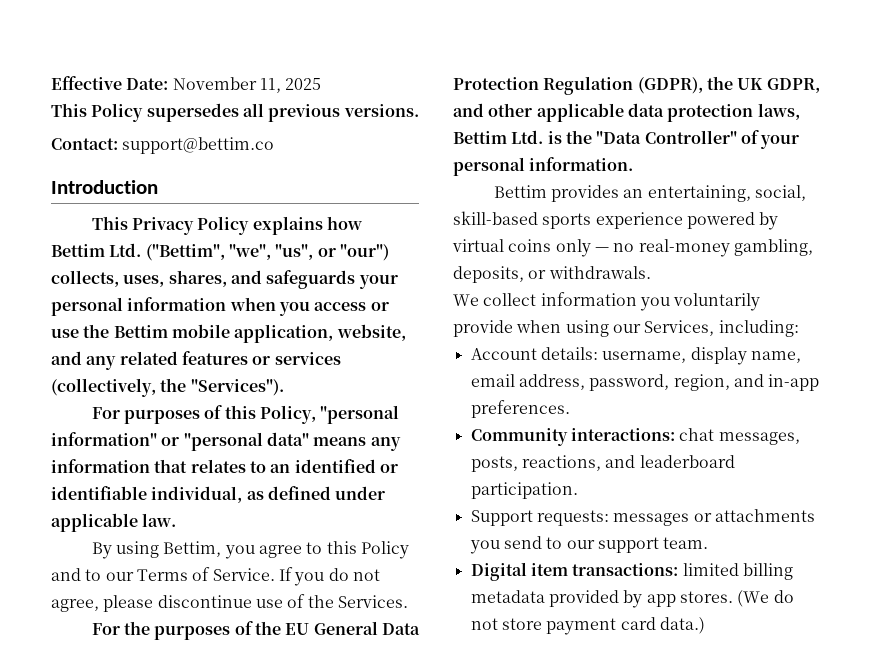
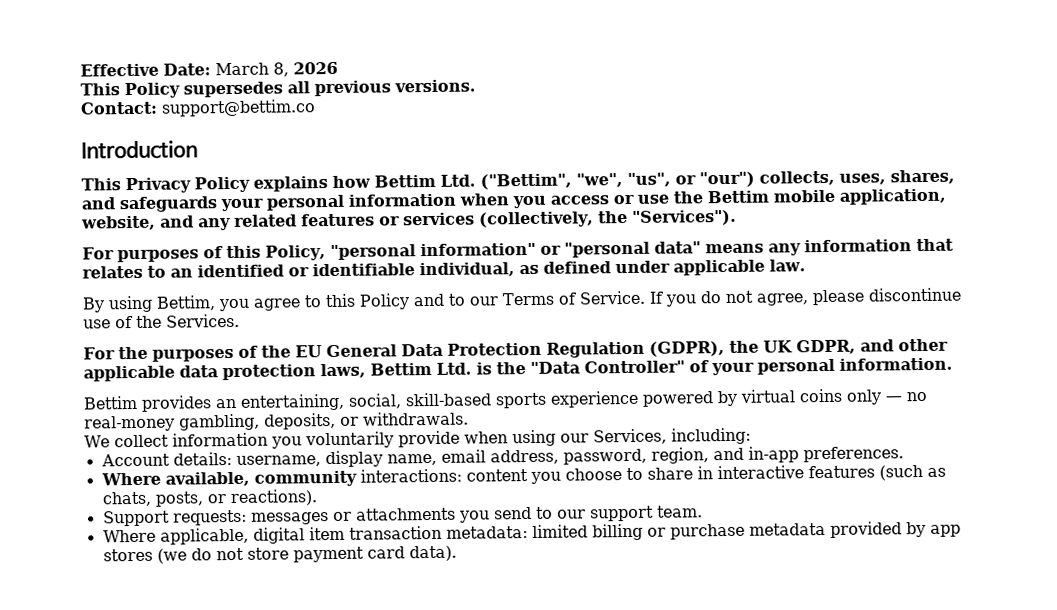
[172,77,322,93] November 11, 2025 -> [215,61,338,77] March 8, 2026
[470,428,800,446] [470,455,735,472] [470,482,578,499] Community interactions: chat messages, posts, reactions, and leaderboard participation. -> [100,465,946,487] [101,489,318,507] Where available, community interactions: content you choose to share in interactive features (such as chats, posts, or reactions).
[470,562,793,581] Digital item transactions: limited billing -> [102,523,745,545] Where applicable, digital item transaction metadata: limited billing or purchase
[679,590,770,607] stores. (We -> [102,548,187,564] stores (we
[659,617,705,634] data.) -> [408,545,457,562] data).

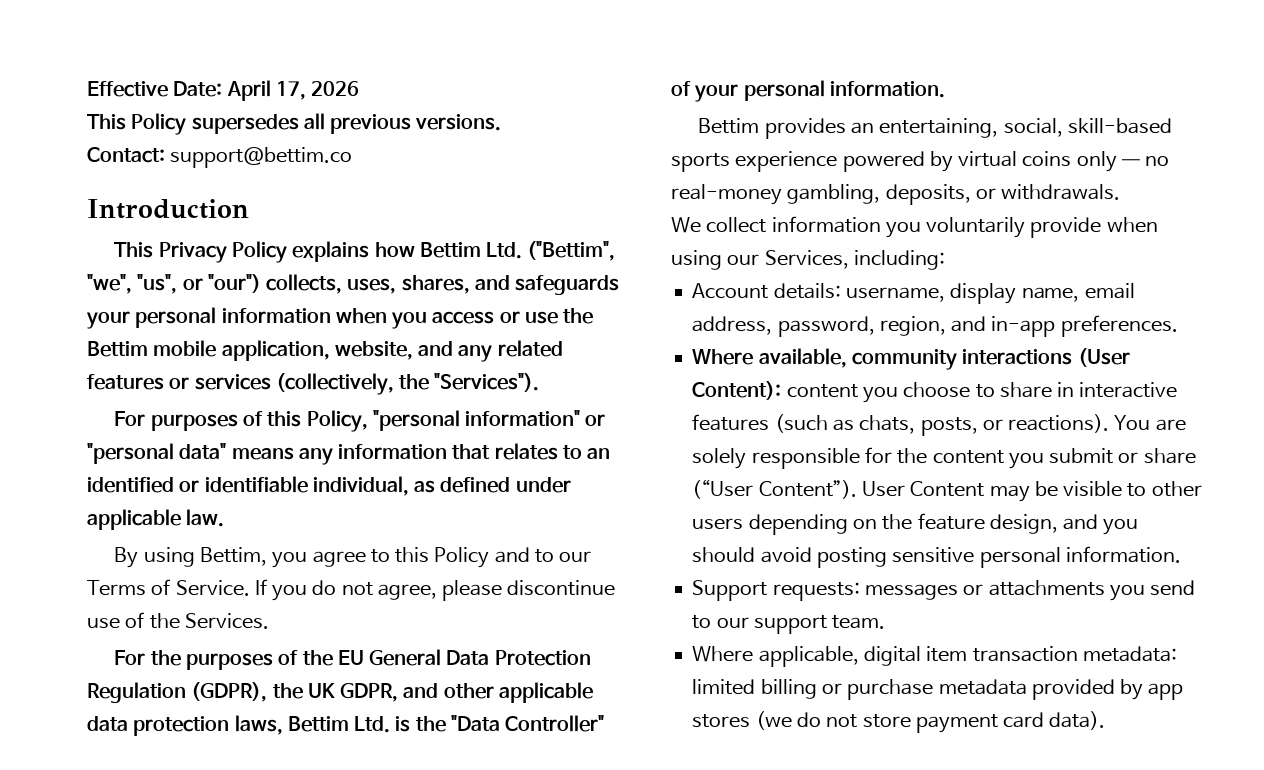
[215,62,289,77] March 8, -> [226,80,306,101] April 17,
[359,468,462,483] interactions: -> [962,348,1130,367] [692,381,782,400] interactions (User Content):
(318, 498) none -> [1114,415,1186,431] [692,447,1196,469] [692,479,1202,502] [692,513,1139,535] [692,546,1181,568] You are solely responsible for the content you submit or share (“User Content”). User Content may be visible to other users depending on the feature design, and you should avoid posting sensitive personal information.

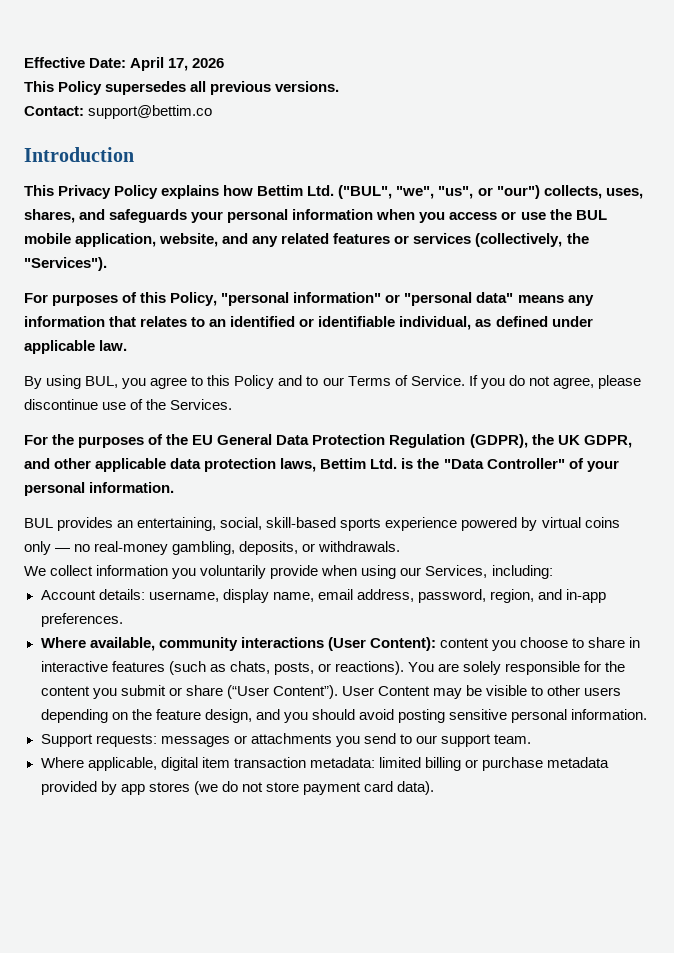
[527,241,616,261] ("Bettim", -> [338,185,393,199] ("BUL",
[87,341,148,357] Bettim -> [575,210,607,220] BUL
[199,547,267,566] Bettim, -> [85,376,119,388] BUL,
[698,118,760,134] Bettim -> [24,518,53,528] BUL

